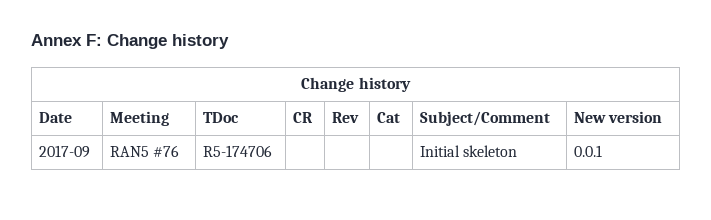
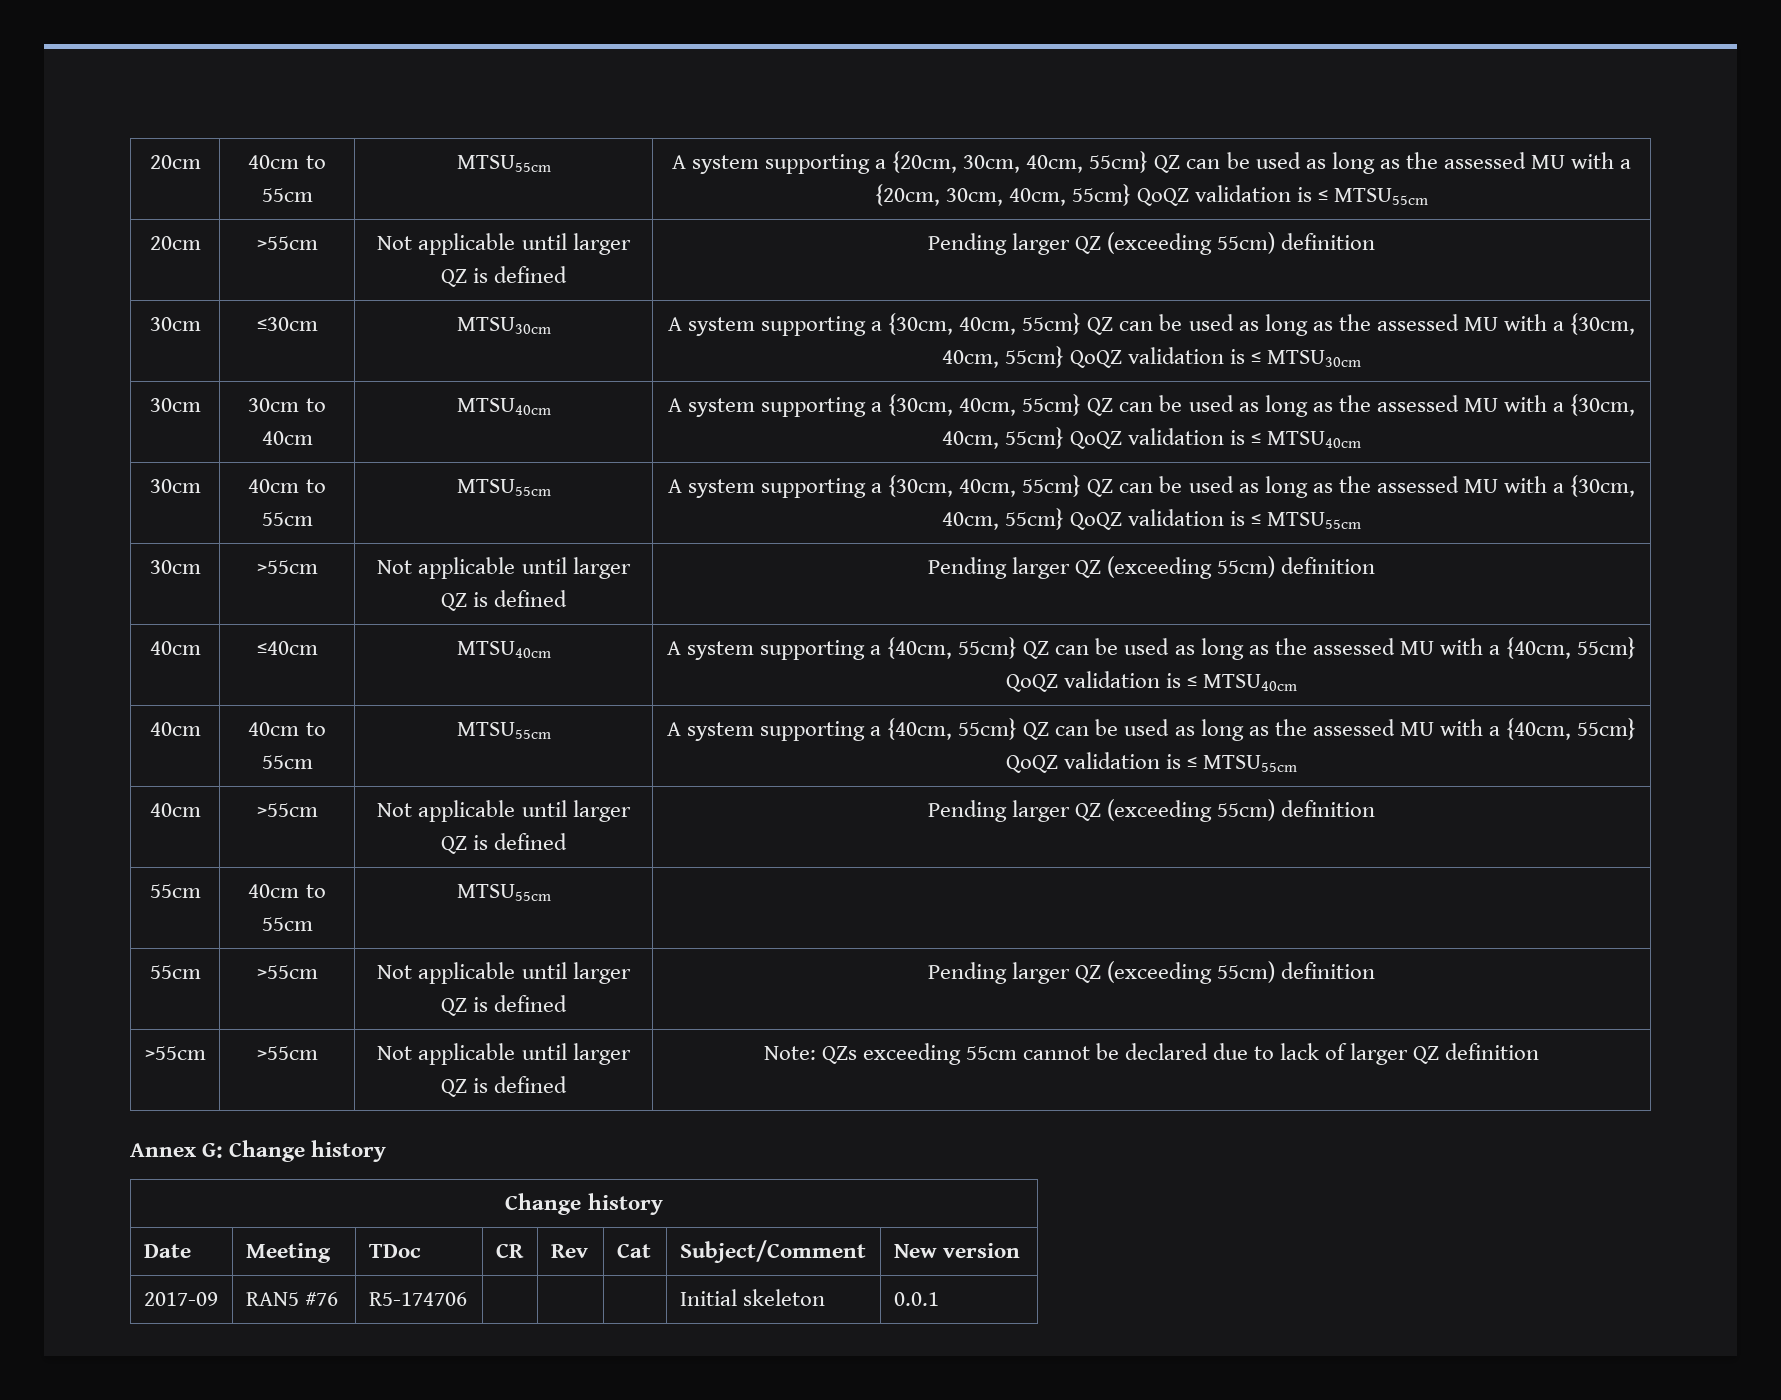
[31,34,102,46] Annex F: -> [149,155,201,169] [248,155,326,169] [261,188,313,202] [456,155,551,172] [671,151,1632,174] [874,184,1429,206] [149,236,201,250] [256,236,318,250] [377,233,631,255] [440,266,568,287] [927,232,1376,255] [149,317,201,331] [256,317,318,331] [456,317,551,334] [667,313,1636,336] [941,346,1362,368] [149,398,201,412] [248,398,326,412] [261,431,313,445] [456,398,551,415] [667,394,1636,417] [941,427,1362,449] [149,479,201,493] [248,479,326,493] [261,512,313,526] [456,479,551,496] [667,475,1636,498] [941,508,1362,530] [149,560,201,574] [256,560,318,574] [377,557,631,579] [440,590,568,611] [927,556,1376,579] [149,641,201,655] [256,641,318,655] [456,641,551,658] [666,637,1637,660] [1005,671,1298,692] [149,722,201,736] [248,722,326,736] [261,755,313,769] [456,722,551,739] [666,718,1637,741] [1005,752,1298,773] [149,803,201,817] [256,803,318,817] [377,800,631,822] [440,833,568,854] [927,799,1376,822] [149,884,201,898] [248,884,326,898] [261,917,313,931] [456,884,551,901] [149,965,201,979] [256,965,318,979] [377,962,631,984] [440,995,568,1016] [927,961,1376,984] [144,1046,206,1060] [256,1046,318,1060] [377,1043,631,1065] [440,1076,568,1097] [763,1043,1540,1065] [130,1143,224,1158] 20cm | 40cm to 55cm | MTSU55cm | A system supporting a {20cm, 30cm, 40cm, 55cm} QZ can be used as long as the assessed MU with a {20cm, 30cm, 40cm, 55cm} QoQZ validation is ≤ MTSU55cm // 20cm | >55cm | Not applicable until larger QZ is defined | Pending larger QZ (exceeding 55cm) definition // 30cm | ≤30cm | MTSU30cm | A system supporting a {30cm, 40cm, 55cm} QZ can be used as long as the assessed MU with a {30cm, 40cm, 55cm} QoQZ validation is ≤ MTSU30cm // 30cm | 30cm to 40cm | MTSU40cm | A system supporting a {30cm, 40cm, 55cm} QZ can be used as long as the assessed MU with a {30cm, 40cm, 55cm} QoQZ validation is ≤ MTSU40cm // 30cm | 40cm to 55cm | MTSU55cm | A system supporting a {30cm, 40cm, 55cm} QZ can be used as long as the assessed MU with a {30cm, 40cm, 55cm} QoQZ validation is ≤ MTSU55cm // 30cm | >55cm | Not applicable until larger QZ is defined | Pending larger QZ (exceeding 55cm) definition // 40cm | ≤40cm | MTSU40cm | A system supporting a {40cm, 55cm} QZ can be used as long as the assessed MU with a {40cm, 55cm} QoQZ validation is ≤ MTSU40cm // 40cm | 40cm to 55cm | MTSU55cm | A system supporting a {40cm, 55cm} QZ can be used as long as the assessed MU with a {40cm, 55cm} QoQZ validation is ≤ MTSU55cm // 40cm | >55cm | Not applicable until larger QZ is defined | Pending larger QZ (exceeding 55cm) definition // 55cm | 40cm to 55cm | MTSU55cm | // 55cm | >55cm | Not applicable until larger QZ is defined | Pending larger QZ (exceeding 55cm) definition // >55cm | >55cm | Not applicable until larger QZ is defined | Note: QZs exceeding 55cm cannot be declared due to lack of larger QZ definition // Annex G:

